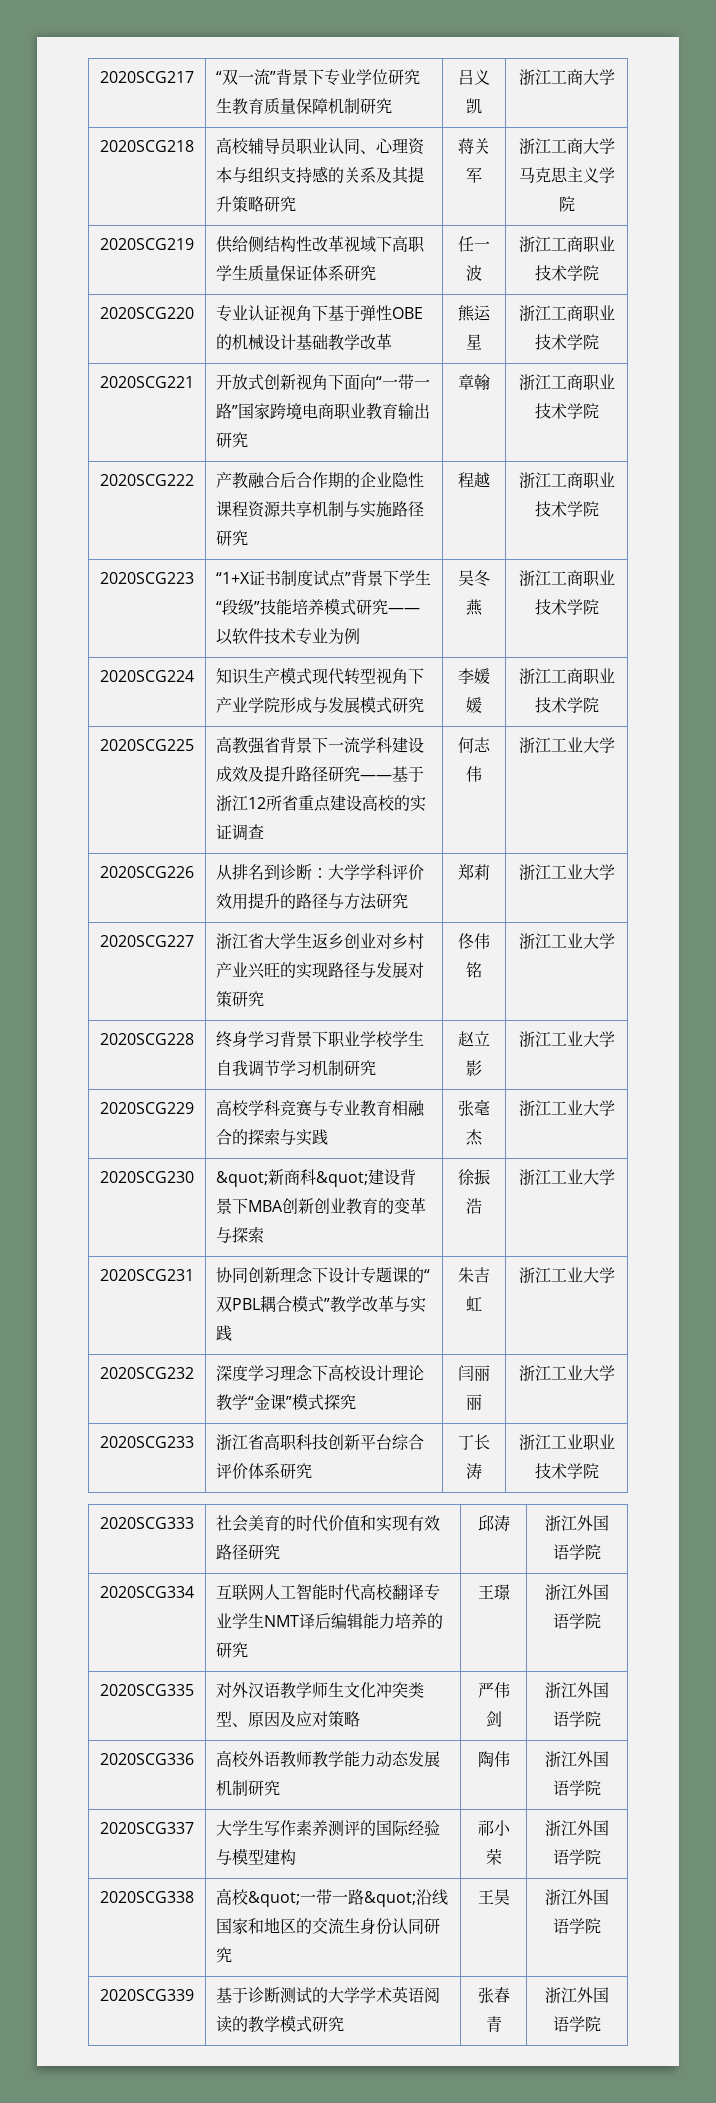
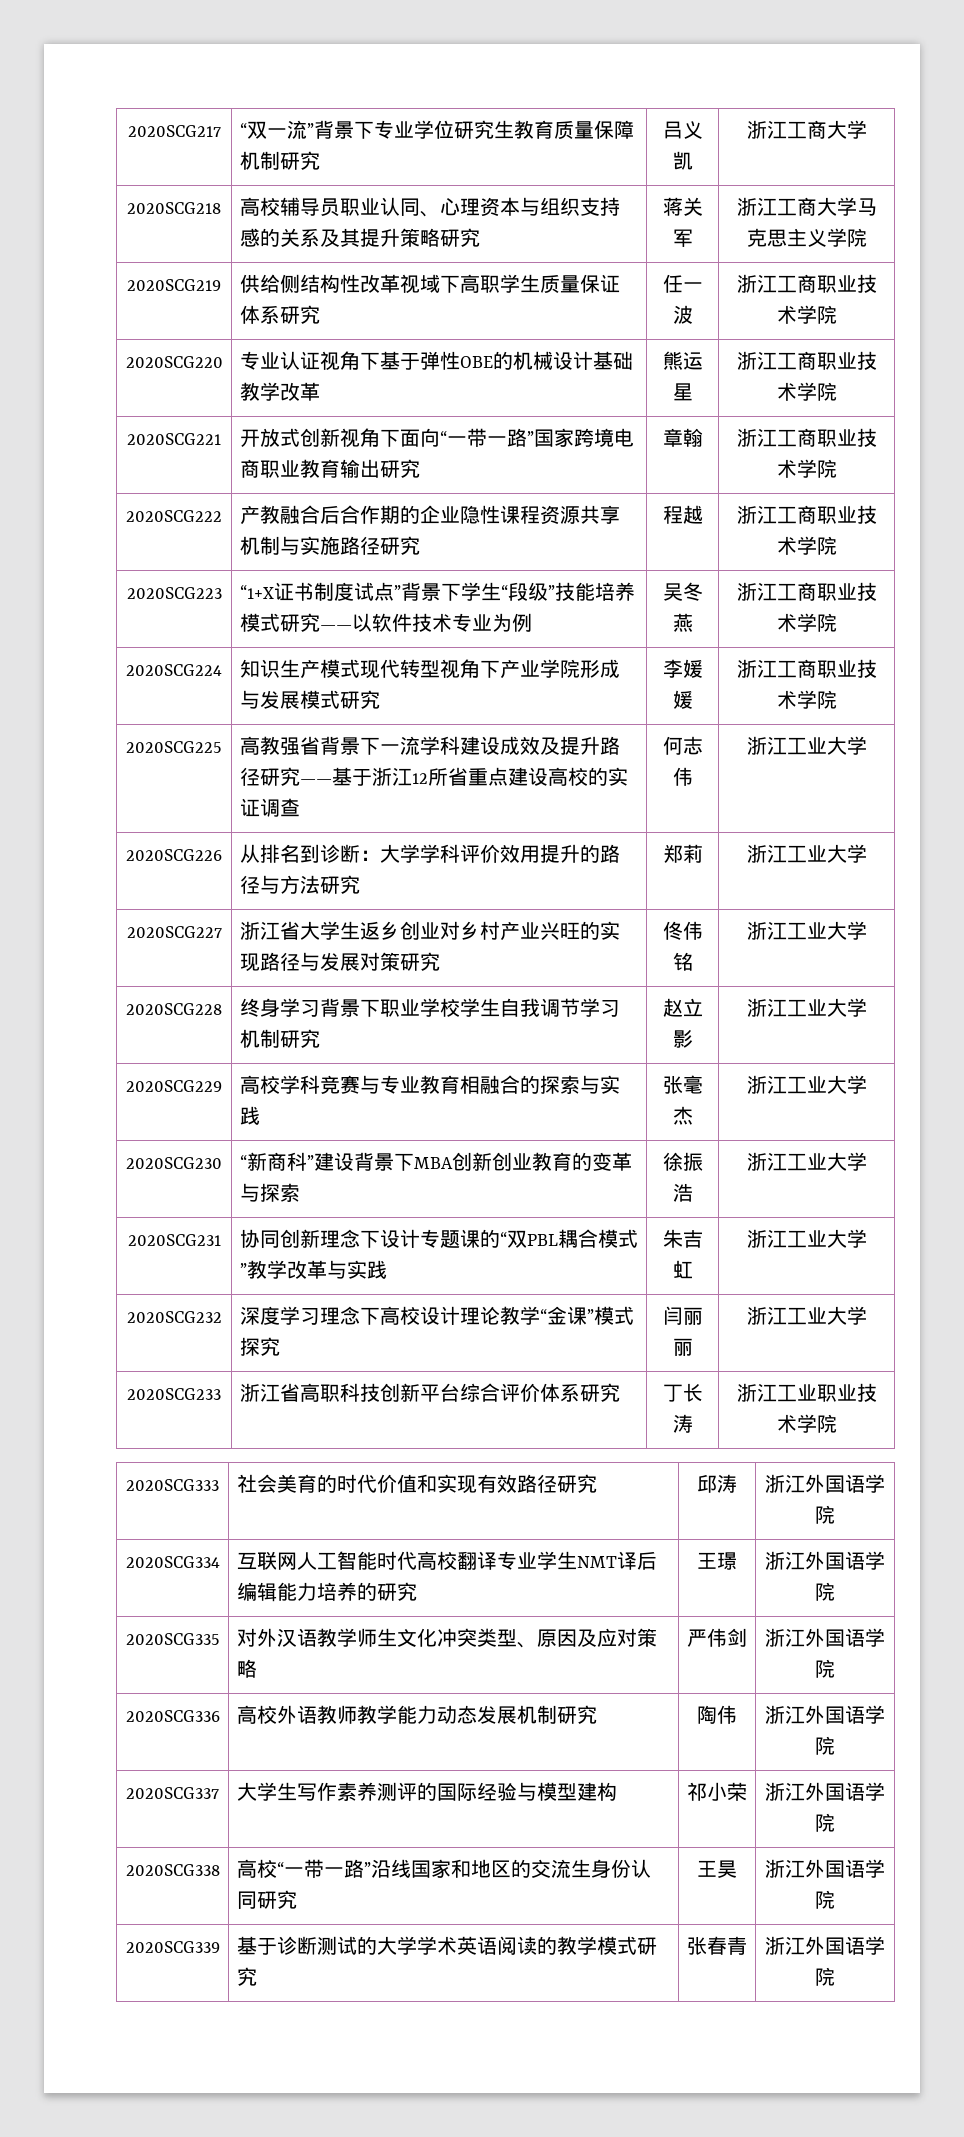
[216,1169,369,1187] &quot;新商科&quot; -> [239,1152,314,1171] “新商科”
[248,1889,417,1907] &quot;一带一路&quot; -> [276,1859,371,1878] “一带一路”

